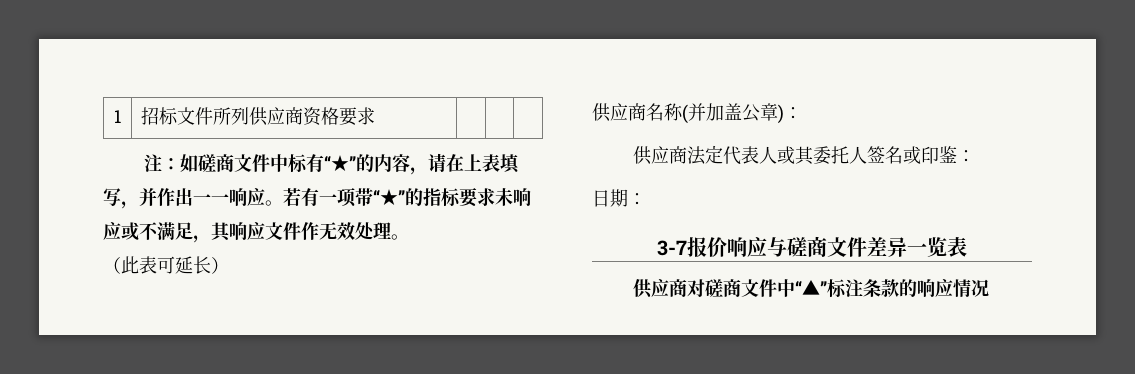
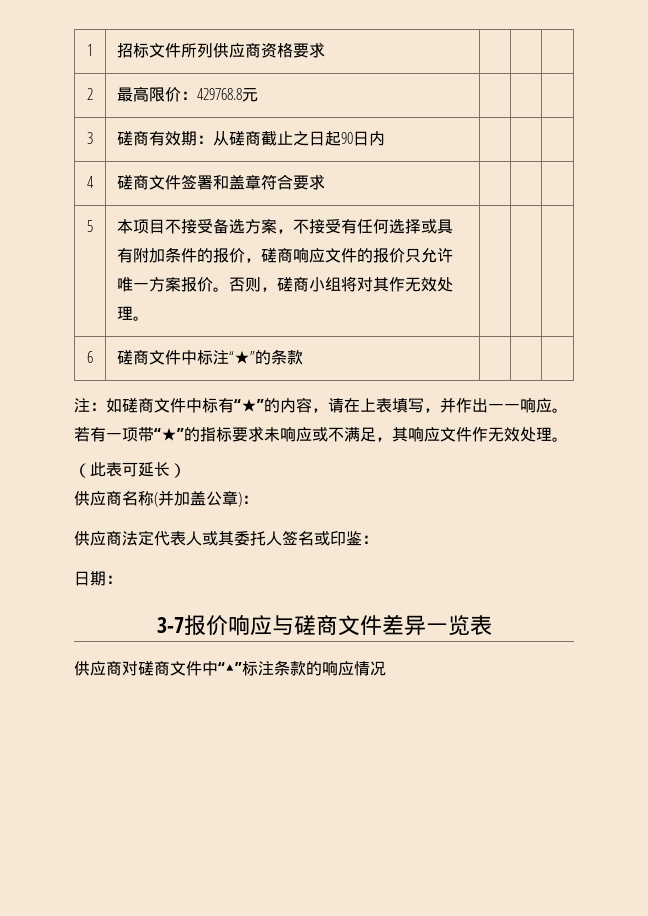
(375, 116) none -> [87,88,93,100] [116,86,258,102] [87,132,93,144] [116,131,385,146] [87,176,94,188] [116,174,325,190] [87,220,93,232] [116,218,453,234] [116,247,453,263] [116,276,453,292] [116,306,149,321] [87,351,93,363] [116,349,303,365] // 2 | 最高限价：429768.8元 | | | // 3 | 磋商有效期：从磋商截止之日起90日内 | | | // 4 | 磋商文件签署和盖章符合要求 | | | // 5 | 本项目不接受备选方案，不接受有任何选择或具有附加条件的报价，磋商响应文件的报价只允许唯一方案报价。否则，磋商小组将对其作无效处理。 | | | // 6 | 磋商文件中标注“★”的条款 | | |

